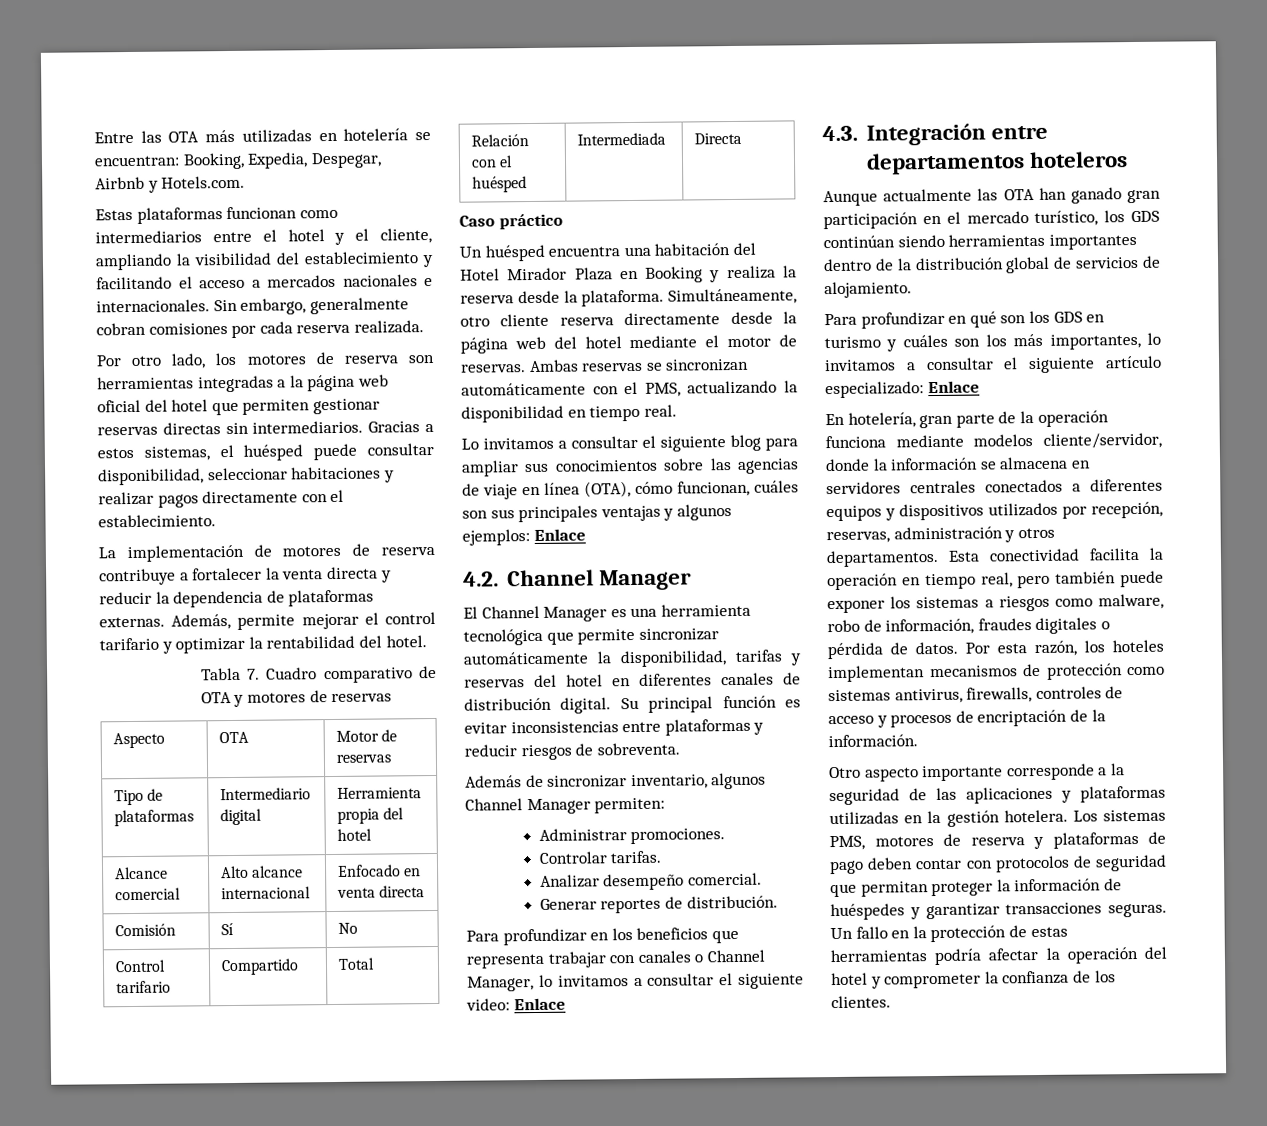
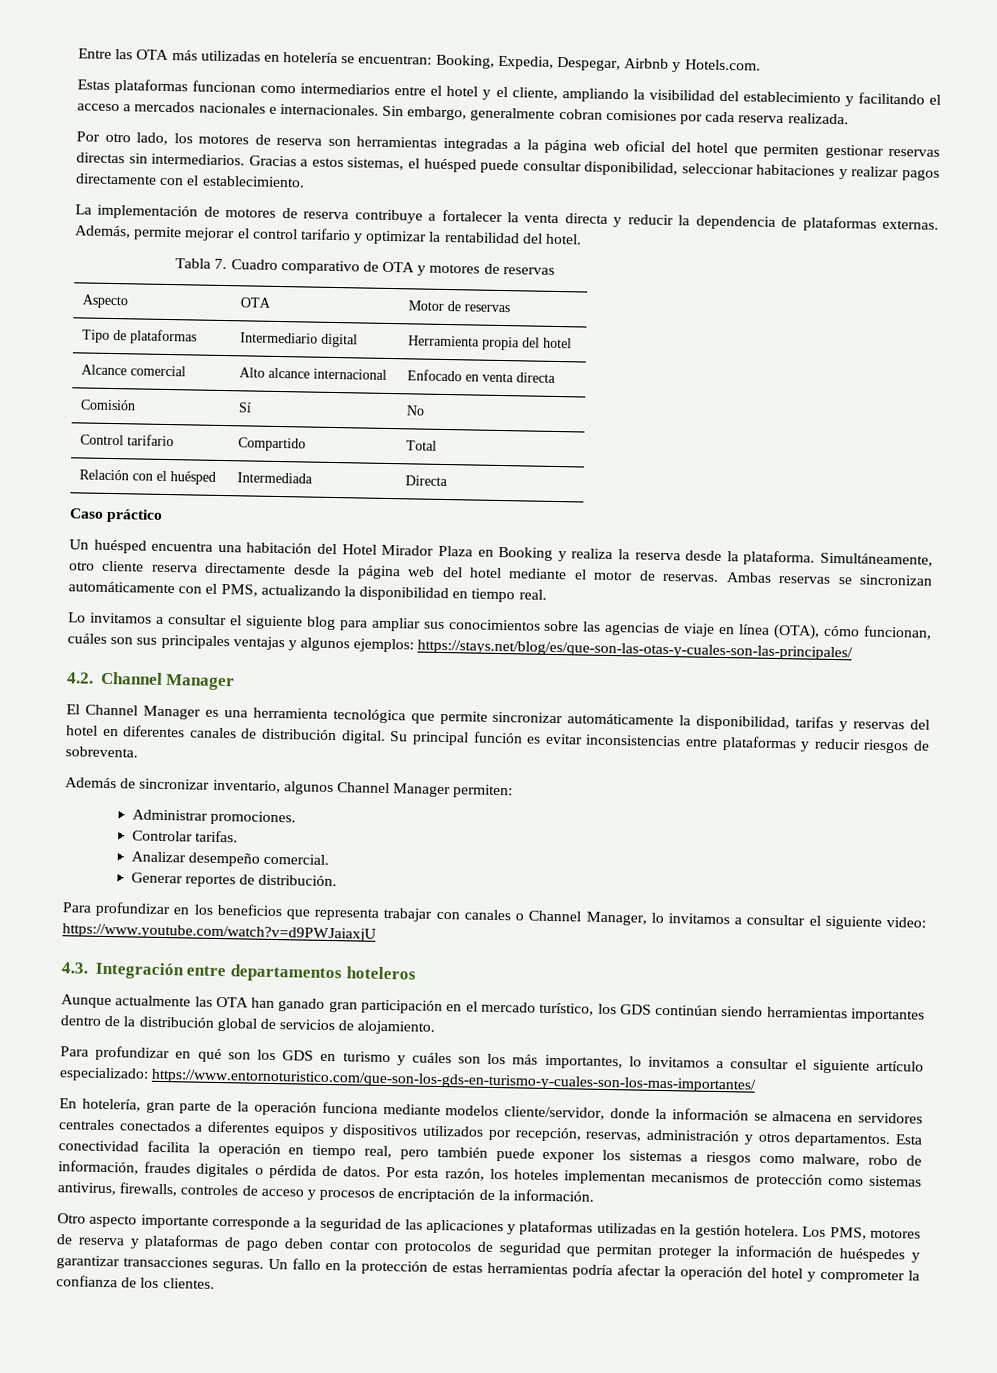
[533,528,586,541] Enlace -> [417,639,854,661] https://stays.net/blog/es/que-son-las-otas-y-cuales-son-las-principales/
[513,997,566,1011] Enlace -> [62,923,376,942] https://www.youtube.com/watch?v=d9PWJaiaxjU
[927,380,980,394] Enlace -> [151,1068,757,1093] https://www.entornoturistico.com/que-son-los-gds-en-turismo-y-cuales-son-los-mas-importantes/
[1103,809,1166,822] sistemas -> (827, 1231) none

